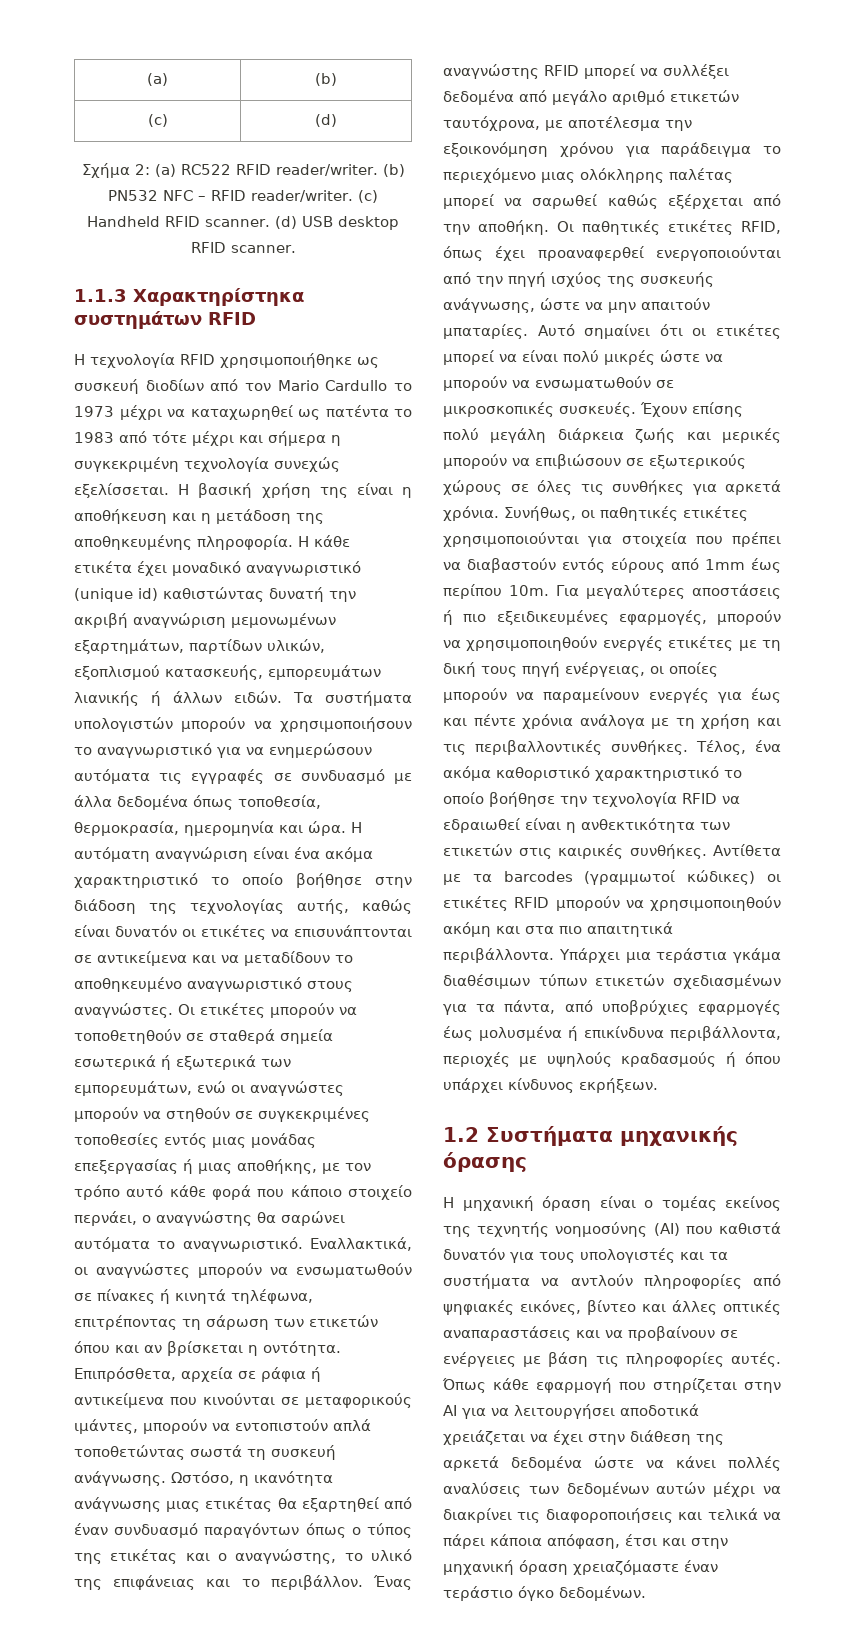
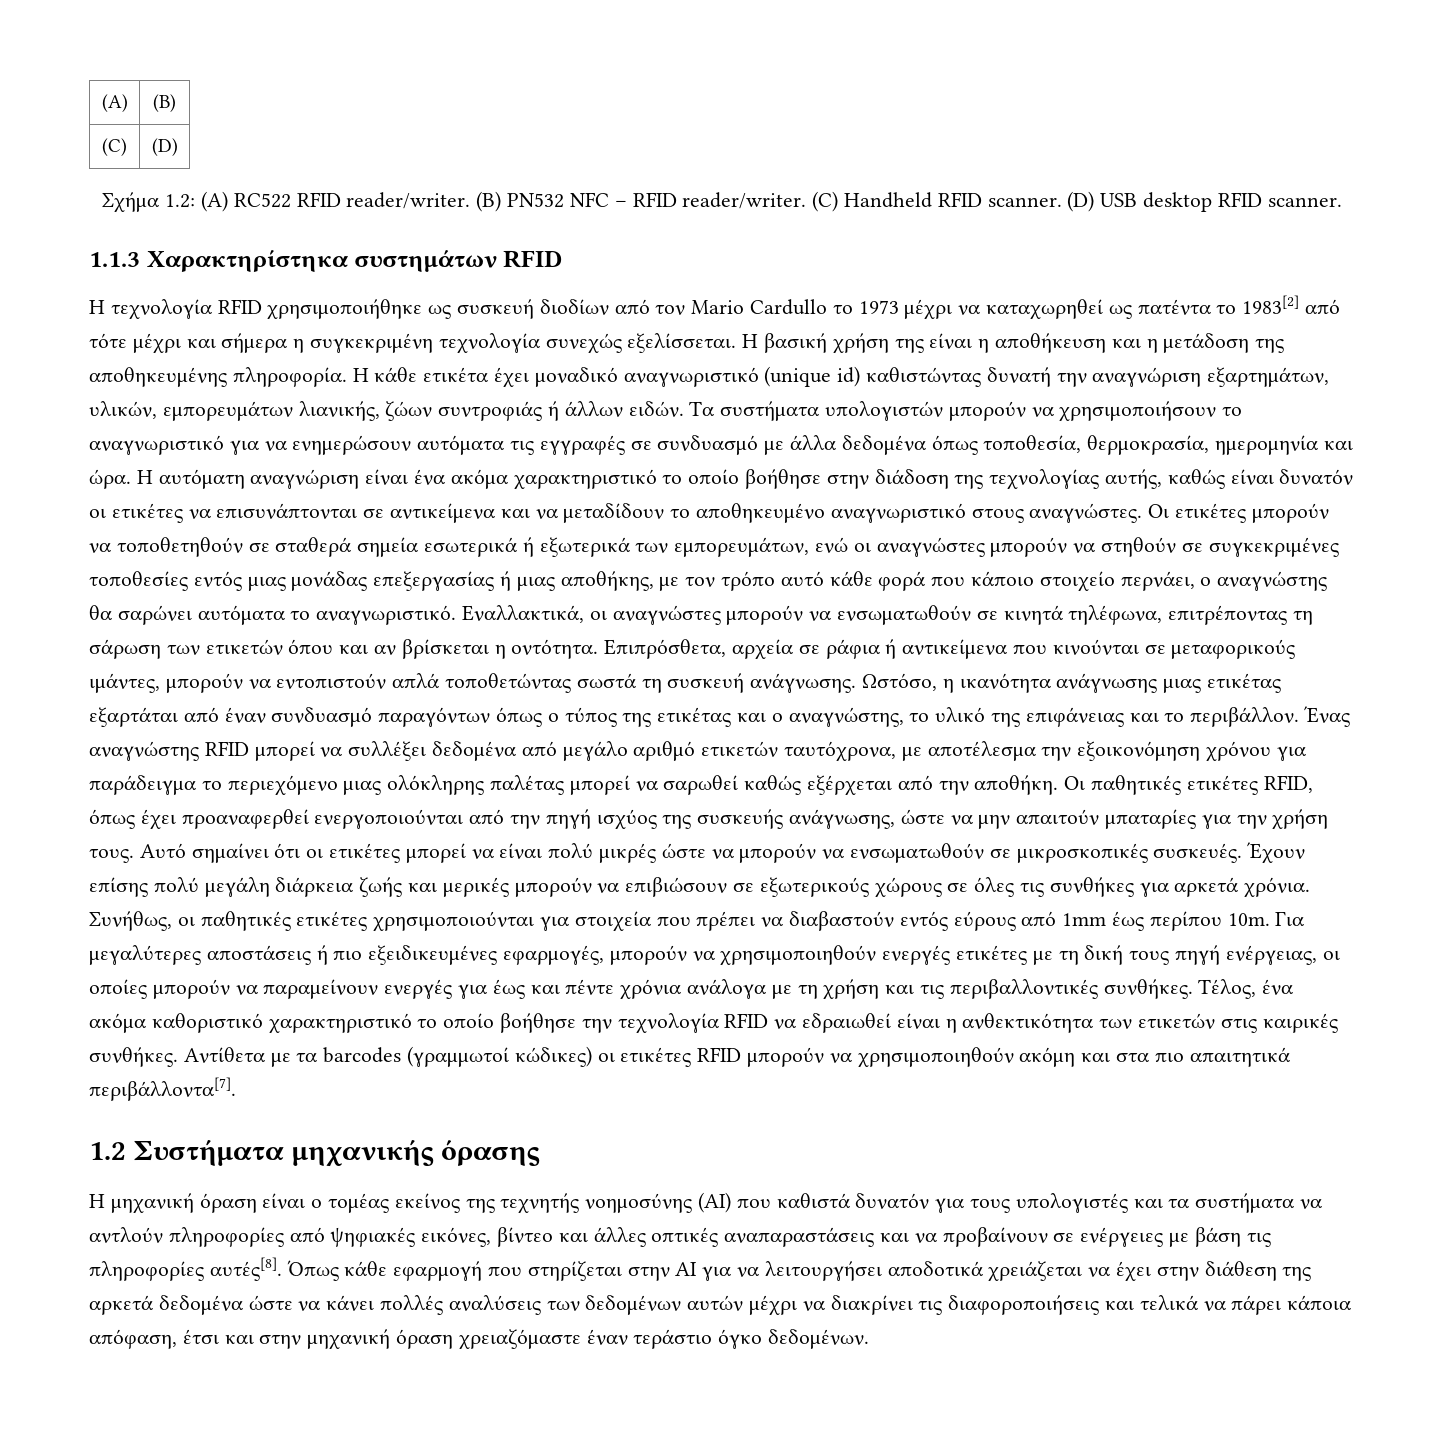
[147,73,168,86] [315,73,337,86] [147,114,168,127] [315,114,337,127] (a) | (b) // (c) | (d) -> [101,94,128,112] [153,94,176,112] [102,138,127,156] [151,138,178,156] (A) | (B) // (C) | (D)
[134,164,176,177] 2: (a) -> [165,191,229,212] 1.2: (A)
[382,164,405,177] (b) -> [476,191,502,212] (B)
[357,190,378,203] (c) -> [812,191,839,212] (C)
[274,216,297,229] (d) -> [1067,191,1095,212] (D)
[74,432,114,443] 1983 -> [1242,295,1300,314] 1983[2]
[74,613,336,628] [74,639,325,654] [74,665,381,680] [74,691,139,706] ακριβή αναγνώριση μεμονωμένων εξαρτημάτων, παρτίδων υλικών, εξοπλισμού κατασκευής, εμπορευμάτων λιανικής -> [1092,367,1330,387] [89,401,543,421] αναγνώριση εξαρτημάτων, υλικών, εμπορευμάτων λιανικής, ζώων συντροφιάς
[97,1289,170,1304] πίνακες ή -> (998, 615) none
[277,1497,379,1512] θα εξαρτηθεί -> [89,707,178,727] εξαρτάται
[443,324,528,339] μπαταρίες. -> [1105,809,1329,830] [89,849,134,863] μπαταρίες για την χρήση τους.
[443,948,781,963] [443,974,781,989] [443,1000,781,1015] [443,1026,781,1041] [443,1052,781,1067] [443,1078,658,1093] περιβάλλοντα. Υπάρχει μια τεράστια γκάμα διαθέσιμων τύπων ετικετών σχεδιασμένων για τα πάντα, από υποβρύχιες εφαρμογές έως μολυσμένα ή επικίνδυνα περιβάλλοντα, περιοχές με υψηλούς κραδασμούς ή όπου υπάρχει κίνδυνος εκρήξεων. -> [89,1077,236,1101] περιβάλλοντα[7].
[731,1352,781,1367] αυτές. -> [209,1257,282,1281] αυτές[8].

